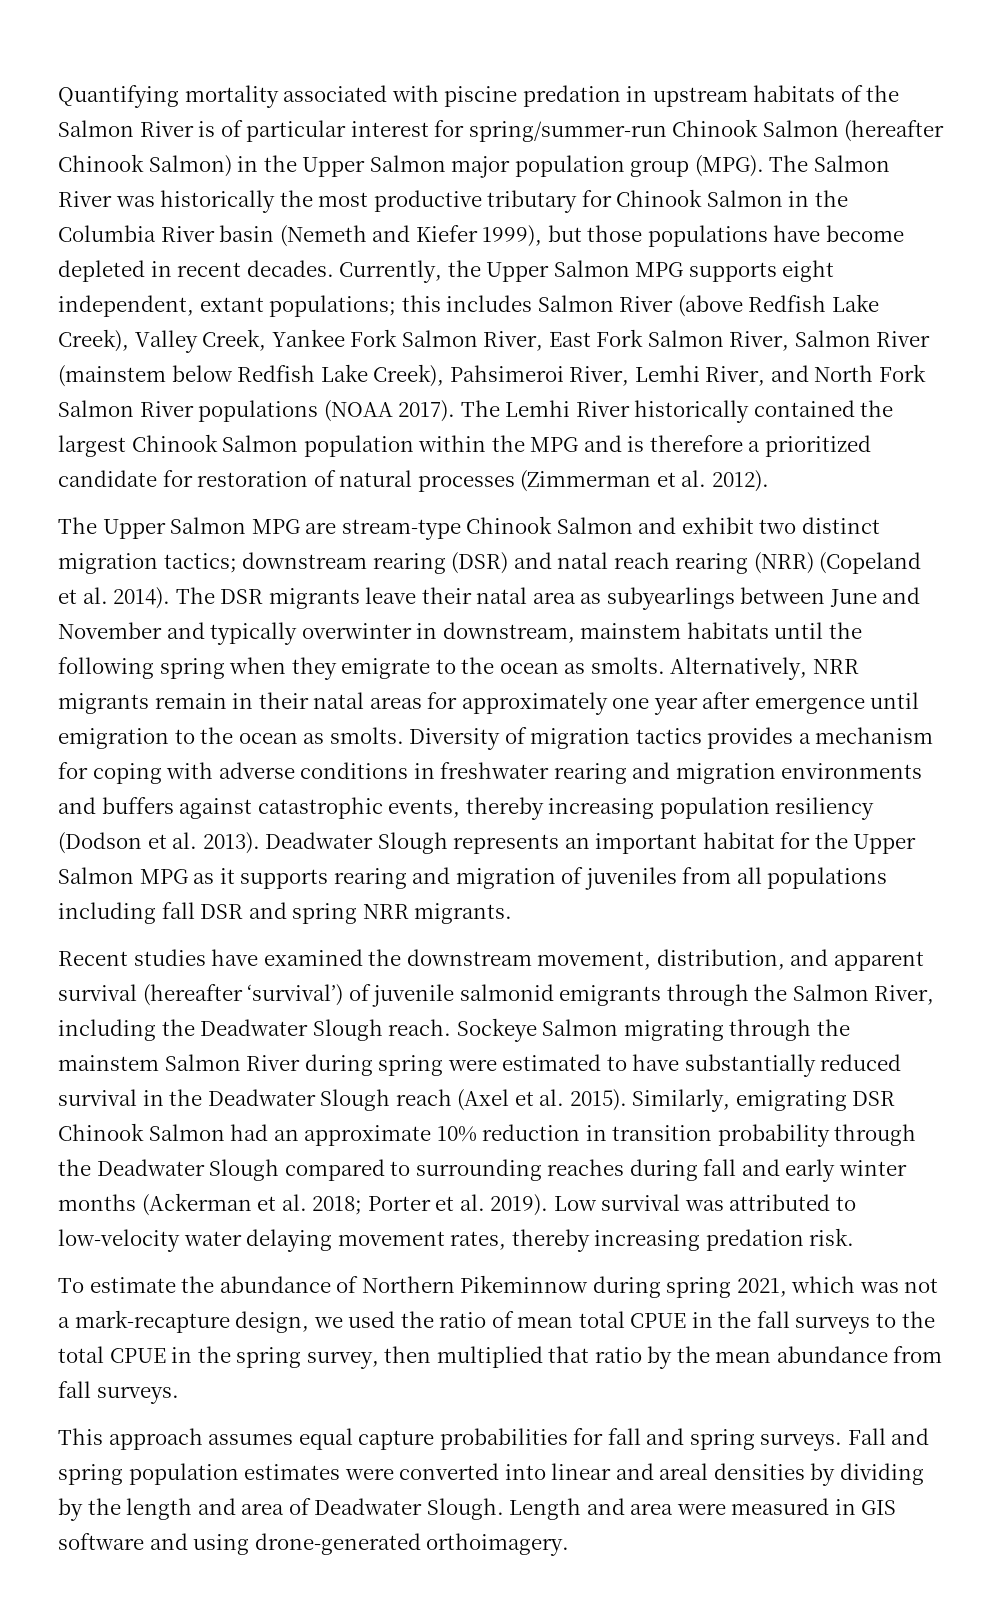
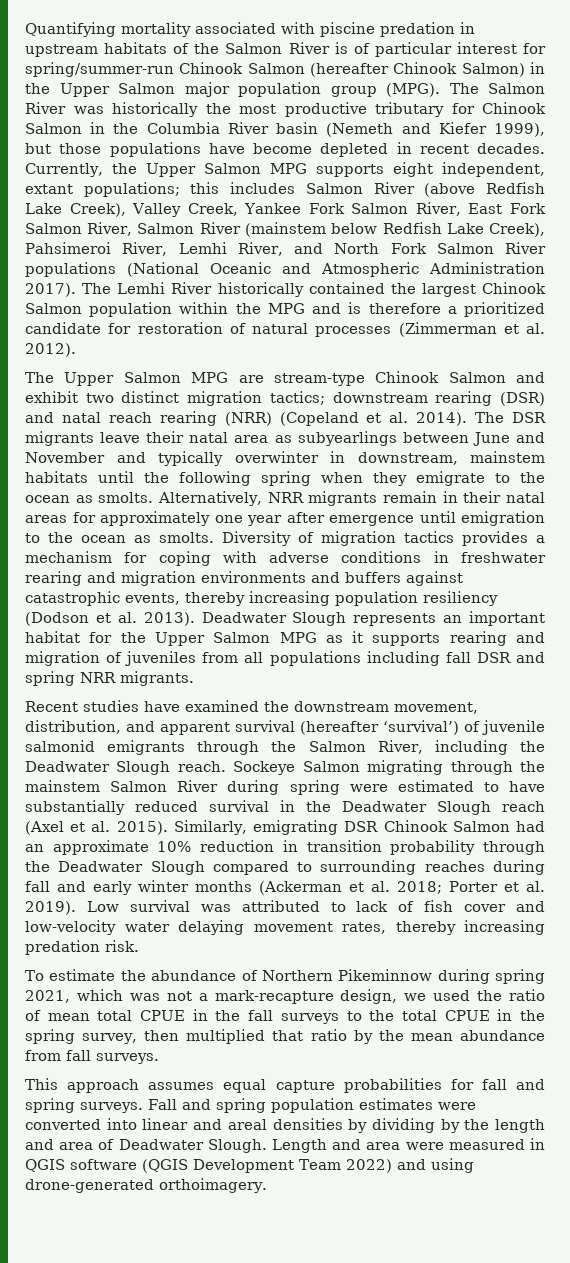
[323,400,393,422] (NOAA -> [127,262,545,277] (National Oceanic and Atmospheric Administration
(856, 1203) none -> [356,900,545,912] lack of fish cover and
[861,1500,897,1515] [58,1533,144,1550] GIS software -> [25,1159,392,1173] QGIS software (QGIS Development Team 2022)

